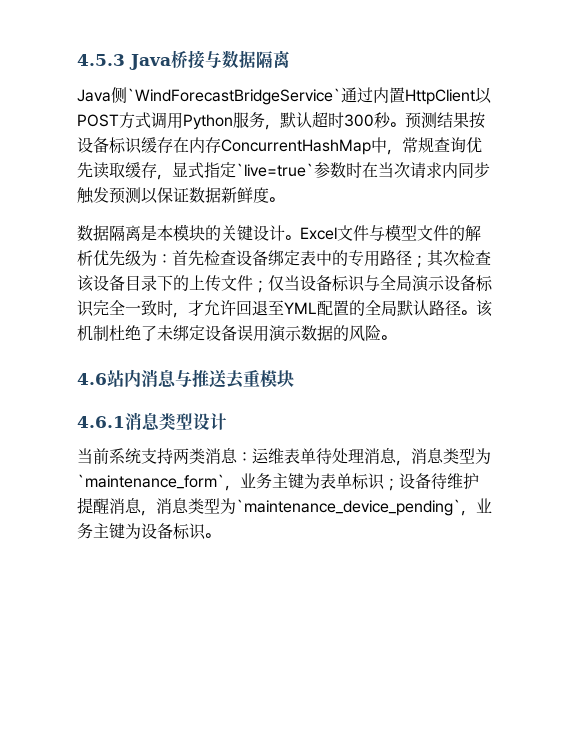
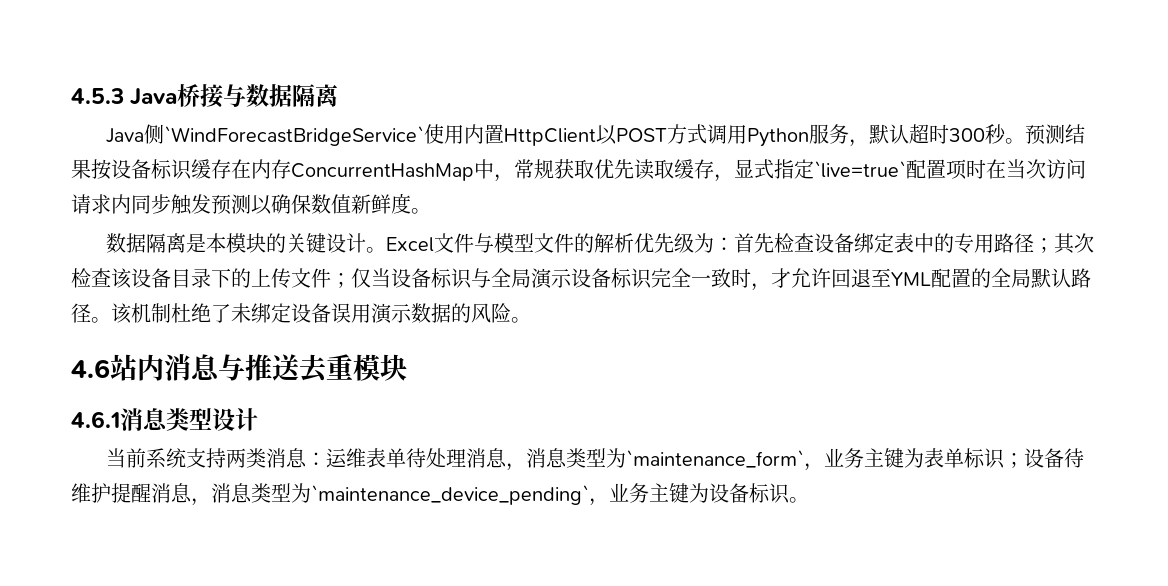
[341,87,373,103] 通过 -> [423,124,464,144] 使用
[434,137,466,153] 查询 -> [554,159,594,179] 获取
[314,162,346,178] 参数 -> [906,159,967,180] 配置项
(410, 170) none -> [1046,159,1086,179] 访问
[157,187,221,203] 保证数据 -> [271,194,351,214] 确保数值

